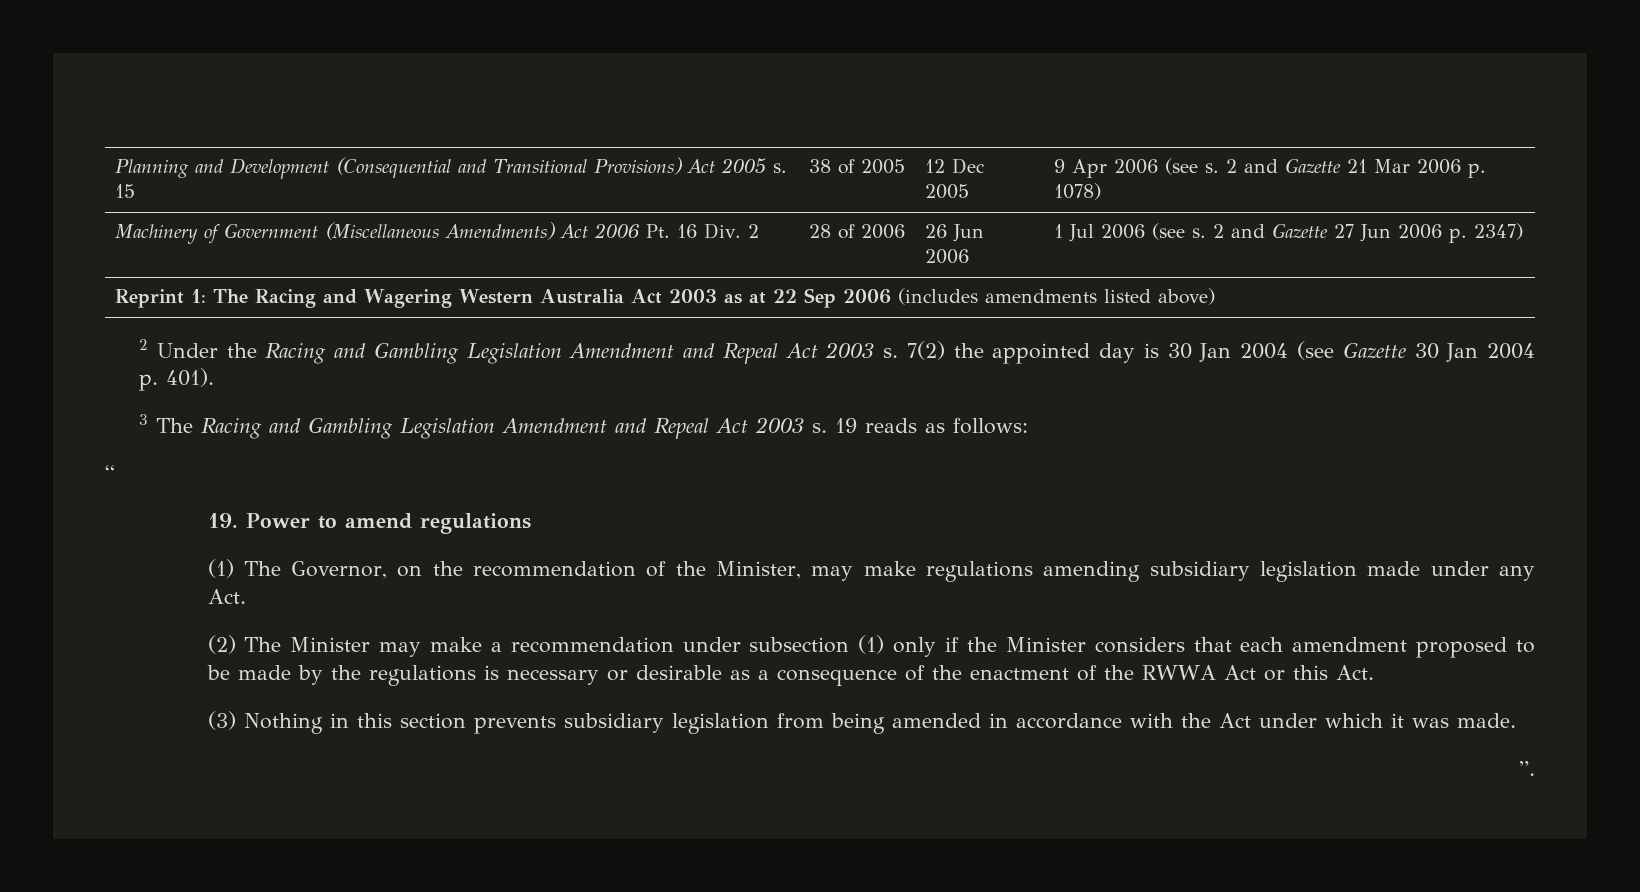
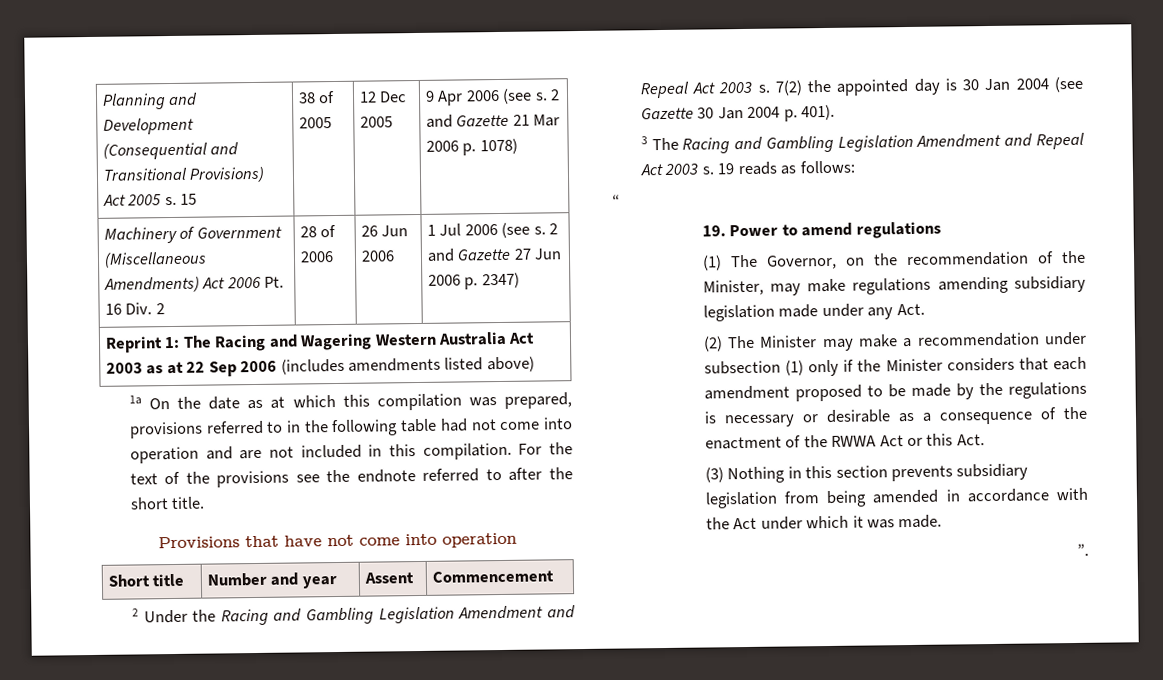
(1216, 296) none -> [128,392,572,411] [128,417,574,439] [129,442,573,464] [129,467,574,488] [129,496,206,510] [158,532,517,549] [107,573,185,587] [206,572,338,589] [363,572,414,584] [431,570,554,583] // 1a On the date as at which this compilation was prepared, provisions referred to in the following table had not come into operation and are not included in this compilation. For the text of the provisions see the endnote referred to after the short title. // Provisions that have not come into operation // Short title | Number and year | Assent | Commencement

